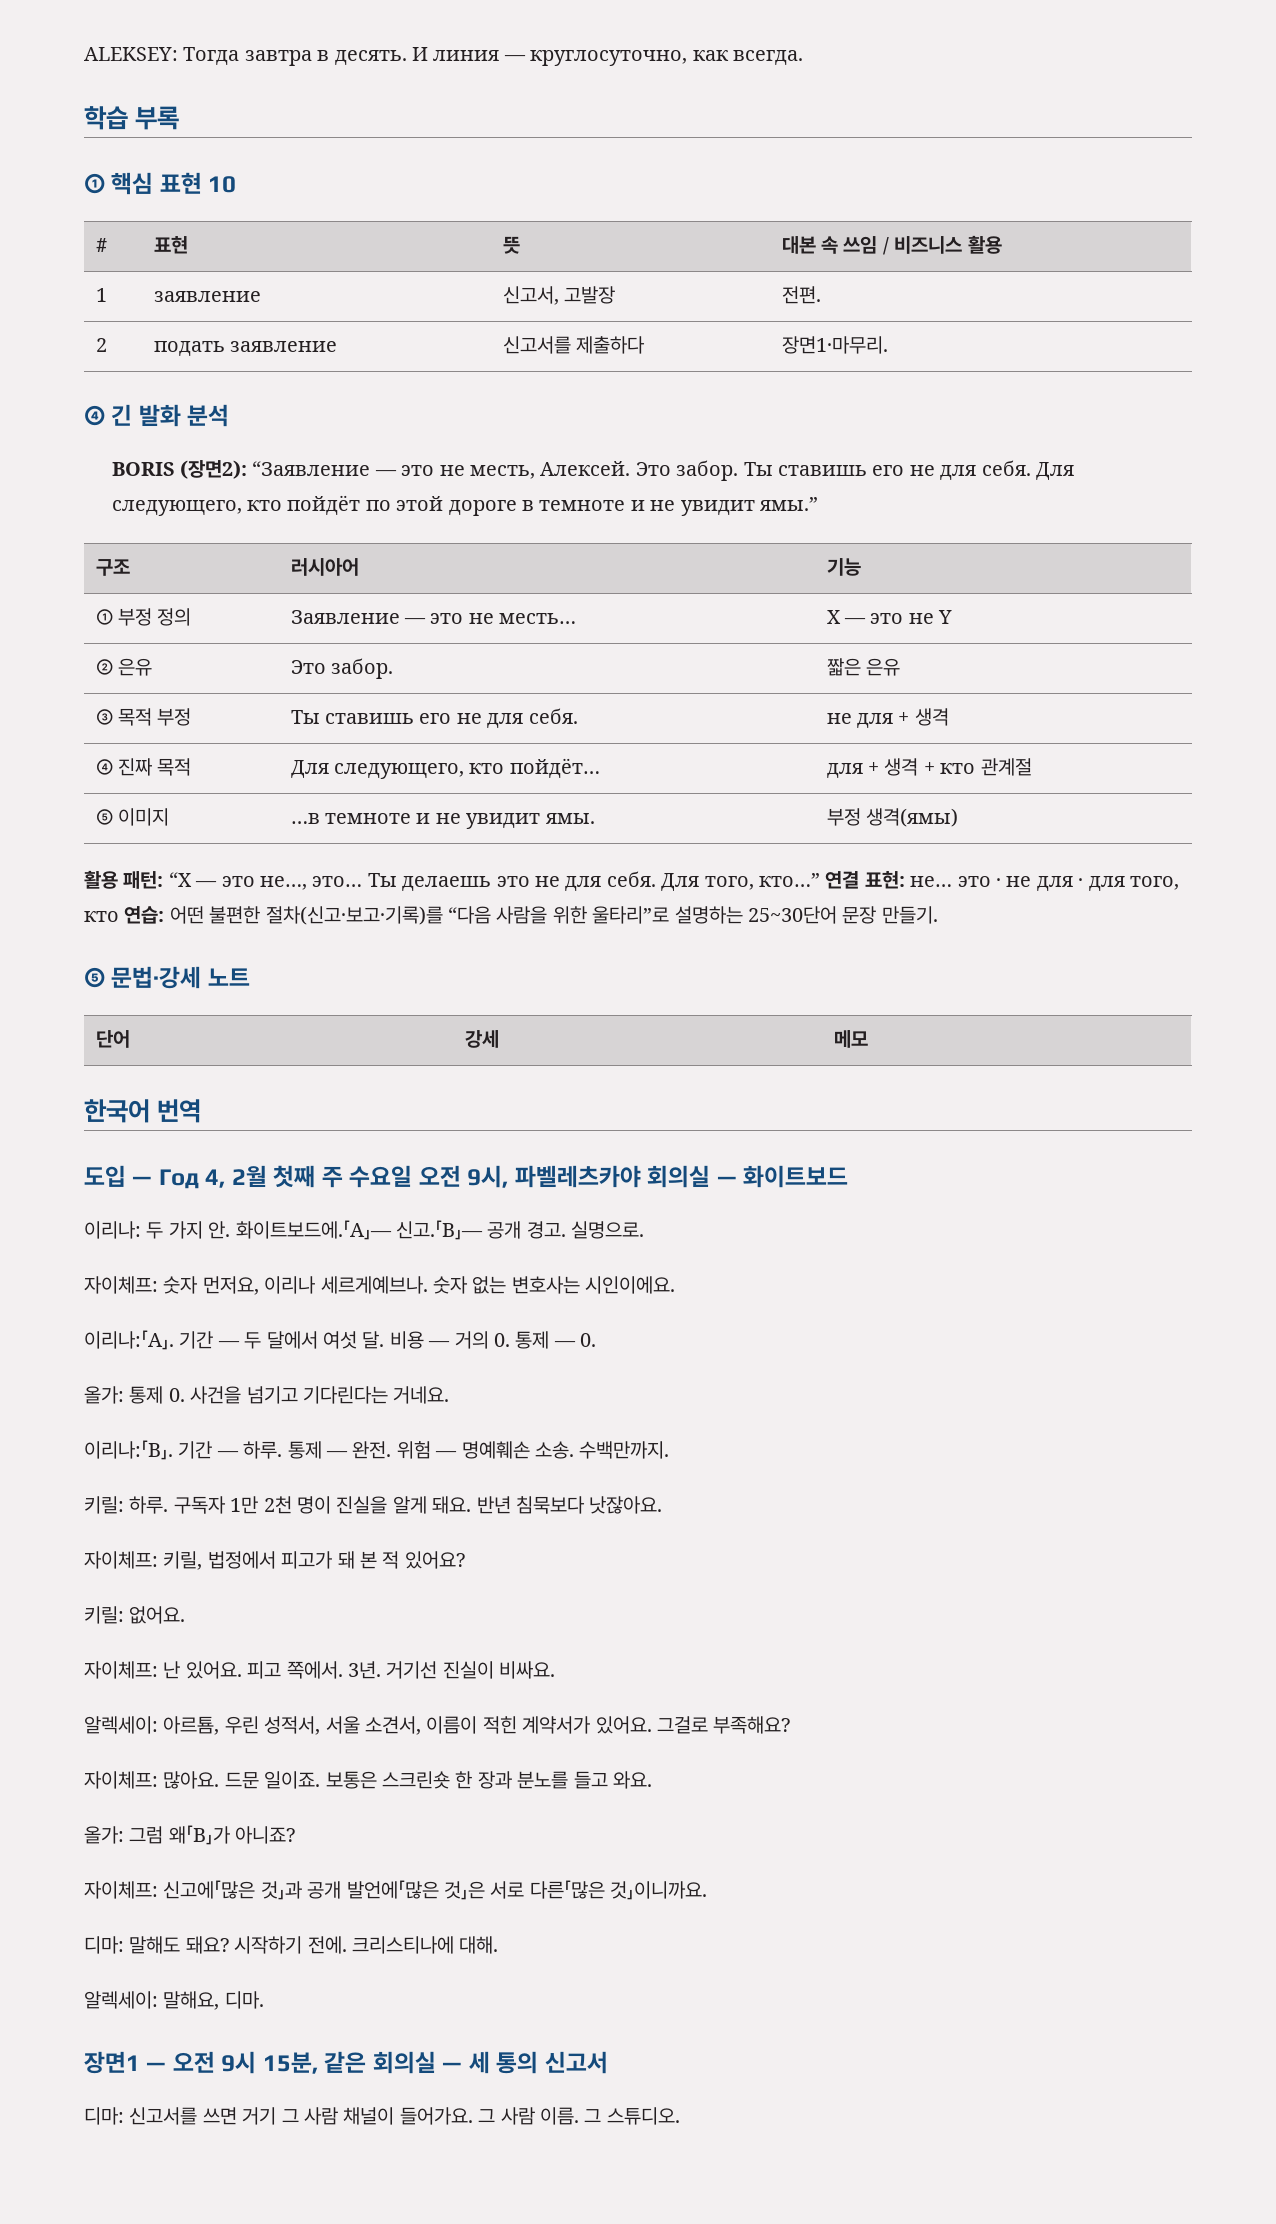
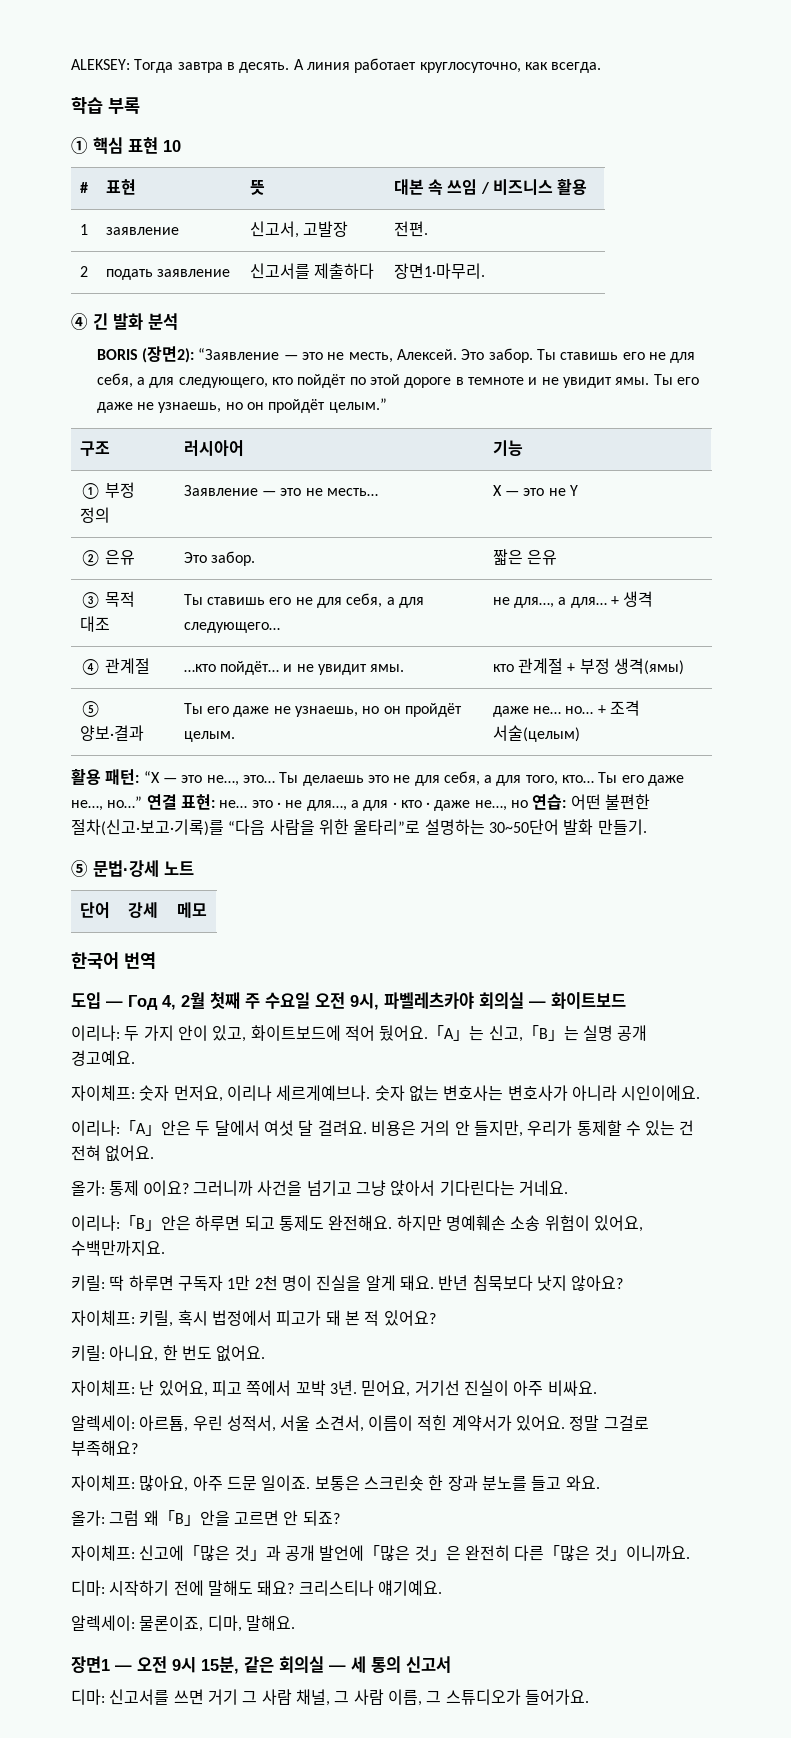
[412,47,526,61] И линия — -> [293,58,417,73] А линия работает
[981,460,1074,480] себя. Для -> [96,373,175,388] себя, а для
[759,497,818,511] ямы.” -> [615,374,699,385] [96,398,387,413] ямы. Ты его даже не узнаешь, но он пройдёт целым.”
[157,708,192,726] [290,708,578,728] [826,708,949,728] [95,758,192,776] [290,758,600,779] [826,758,1032,778] [95,808,169,826] [290,813,411,824] 부정 | Ты ставишь его не для себя. | не для + 생격 // ④ 진짜 목적 | Для следующего, кто пойдёт… | для + 생격 + кто 관계절 // ⑤ 이미지 | …в темноте -> [79,616,110,632] [183,593,425,608] [183,622,280,633] [492,591,654,608] [79,658,151,675] [183,661,280,675] 대조 | Ты ставишь его не для себя, а для следующего… | не для…, а для… + 생격 // ④ 관계절 | …кто пойдёт…
(595, 818) none -> [492,658,576,674] кто 관계절 +
(958, 817) none -> [79,701,101,717] [79,725,144,741] [183,703,463,717] [183,731,235,742] [492,700,641,717] [492,725,580,742] // ⑤ 양보·결과 | Ты его даже не узнаешь, но он пройдёт целым. | даже не… но… + 조격 서술(целым)
[606,871,820,891] себя. Для того, кто…” -> [443,771,685,786] [71,796,143,811] себя, а для того, кто… Ты его даже не…, но…”
[1036,876,1179,891] [84,911,119,922] для · для того, кто -> [306,800,529,811] для…, а для · кто · даже не…, но
[747,906,877,924] 25~30단어 문장 -> [488,819,594,835] 30~50단어 발화
[208,1220,645,1240] 안. 화이트보드에.「A」— 신고.「B」— 공개 경고. 실명으로. -> [177,1025,648,1042] [71,1050,135,1066] 안이 있고, 화이트보드에 적어 뒀어요.「A」는 신고,「B」는 실명 공개 경고예요.
(580, 1285) none -> [507,1085,617,1101] 변호사가 아니라
[169,1331,597,1349] [84,1386,298,1404] . 기간 — 두 달에서 여섯 달. 비용 — 거의 0. 통제 — 0. // 올가: 통제 0. 사건을 넘기고 -> [161,1120,695,1137] [71,1145,155,1162] [71,1180,436,1196] 안은 두 달에서 여섯 달 걸려요. 비용은 거의 안 들지만, 우리가 통제할 수 있는 건 전혀 없어요. // 올가: 통제 0이요? 그러니까 사건을 넘기고 그냥 앉아서
[168,1441,670,1459] [84,1496,169,1514] . 기간 — 하루. 통제 — 완전. 위험 — 명예훼손 소송. 수백만까지. // 키릴: 하루. -> [161,1215,643,1232] [71,1240,165,1256] [71,1275,174,1291] 안은 하루면 되고 통제도 완전해요. 하지만 명예훼손 소송 위험이 있어요, 수백만까지요. // 키릴: 딱 하루면
[589,1496,663,1514] 낫잖아요. -> [536,1275,624,1291] 낫지 않아요?
(203, 1560) none -> [177,1310,208,1326] 혹시
(124, 1615) none -> [109,1345,212,1362] 아니요, 한 번도
[185,1661,381,1679] 있어요. 피고 쪽에서. 3년. -> [158,1380,411,1397] 있어요, 피고 쪽에서 꼬박 3년. 믿어요,
(494, 1670) none -> [513,1380,544,1396] 아주
(652, 1725) none -> [569,1415,600,1431] 정말
[163,1771,220,1789] 많아요. -> [139,1475,223,1492] 많아요, 아주
[212,1826,296,1844] 가 아니죠? -> [199,1510,340,1526] 안을 고르면 안 되죠?
[490,1881,525,1899] 서로 -> [464,1545,510,1561] 완전히
[129,1936,499,1954] [84,1991,264,2010] 말해도 돼요? 시작하기 전에. 크리스티나에 대해. // 알렉세이: 말해요, 디마. -> [109,1580,442,1596] [71,1615,295,1632] 시작하기 전에 말해도 돼요? 크리스티나 얘기예요. // 알렉세이: 물론이죠, 디마, 말해요.
[343,2107,680,2125] 채널이 들어가요. 그 사람 이름. 그 스튜디오. -> [295,1689,589,1706] 채널, 그 사람 이름, 그 스튜디오가 들어가요.

